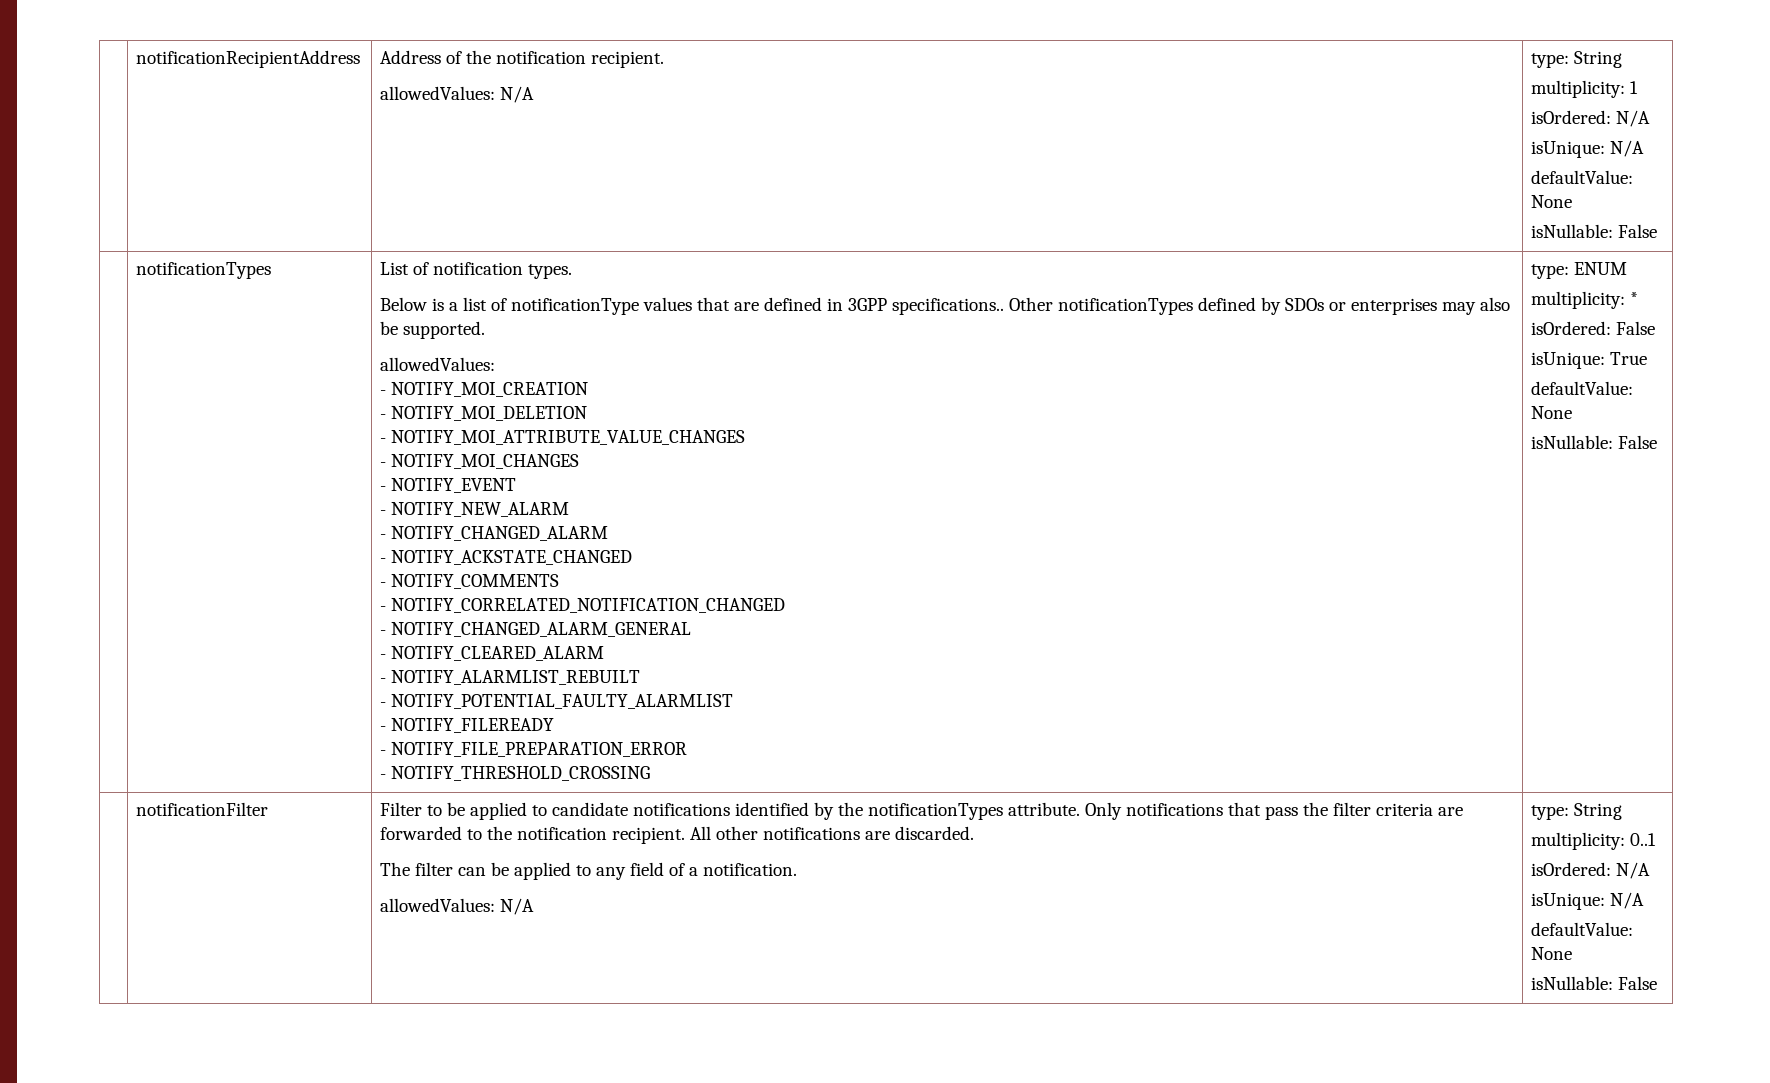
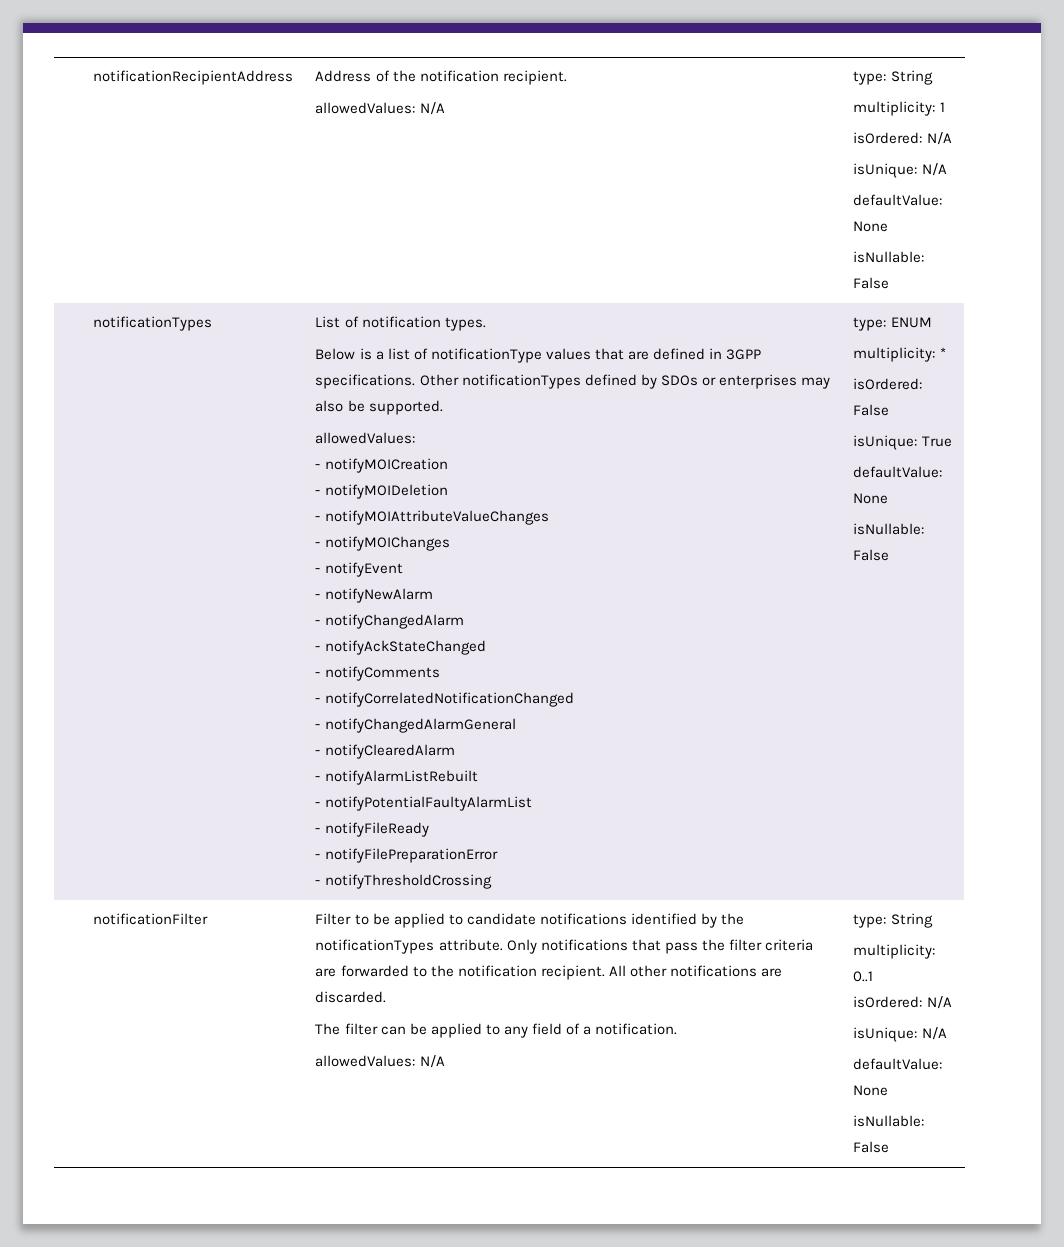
[892,298,1005,315] specifications.. -> [315,374,416,389] specifications.
[391,382,589,397] [380,406,588,421] [380,430,746,445] [380,454,580,469] [380,478,517,493] [380,502,570,517] [380,526,609,541] [380,550,633,565] [380,574,560,589] [380,598,786,613] [380,622,692,637] [380,646,605,661] [380,670,641,685] [380,694,734,709] [380,718,555,733] [380,742,688,757] [380,766,651,781] NOTIFY_MOI_CREATION // - NOTIFY_MOI_DELETION // - NOTIFY_MOI_ATTRIBUTE_VALUE_CHANGES // - NOTIFY_MOI_CHANGES // - NOTIFY_EVENT // - NOTIFY_NEW_ALARM // - NOTIFY_CHANGED_ALARM // - NOTIFY_ACKSTATE_CHANGED // - NOTIFY_COMMENTS // - NOTIFY_CORRELATED_NOTIFICATION_CHANGED // - NOTIFY_CHANGED_ALARM_GENERAL // - NOTIFY_CLEARED_ALARM // - NOTIFY_ALARMLIST_REBUILT // - NOTIFY_POTENTIAL_FAULTY_ALARMLIST // - NOTIFY_FILEREADY // - NOTIFY_FILE_PREPARATION_ERROR // - NOTIFY_THRESHOLD_CROSSING -> [324,458,448,473] [315,484,448,499] [315,510,549,525] [315,536,450,551] [315,562,403,577] [315,588,433,603] [315,614,464,629] [315,640,486,655] [315,666,440,681] [315,692,574,707] [315,718,516,733] [315,744,455,759] [315,770,478,785] [315,796,532,811] [315,822,429,837] [315,848,498,863] [315,874,492,889] notifyMOICreation // - notifyMOIDeletion // - notifyMOIAttributeValueChanges // - notifyMOIChanges // - notifyEvent // - notifyNewAlarm // - notifyChangedAlarm // - notifyAckStateChanged // - notifyComments // - notifyCorrelatedNotificationChanged // - notifyChangedAlarmGeneral // - notifyClearedAlarm // - notifyAlarmListRebuilt // - notifyPotentialFaultyAlarmList // - notifyFileReady // - notifyFilePreparationError // - notifyThresholdCrossing

